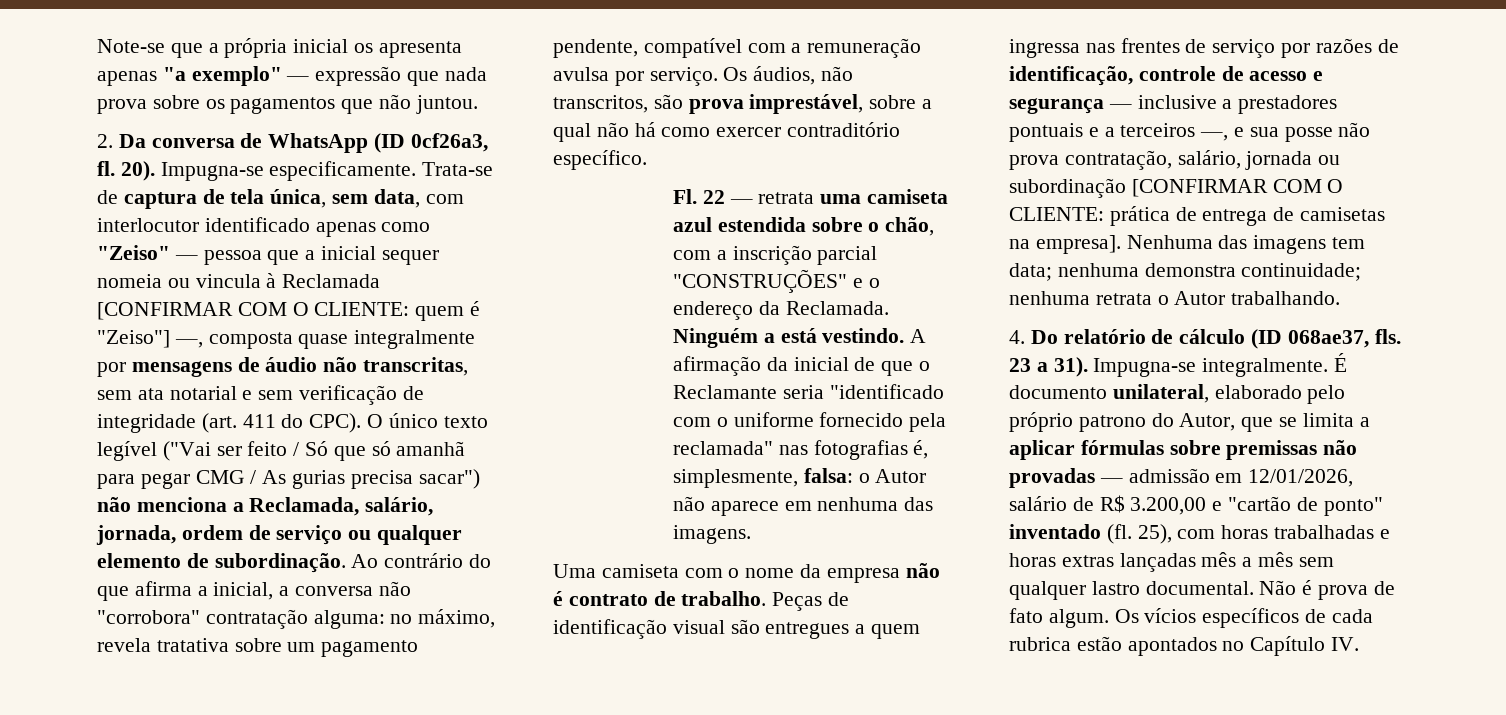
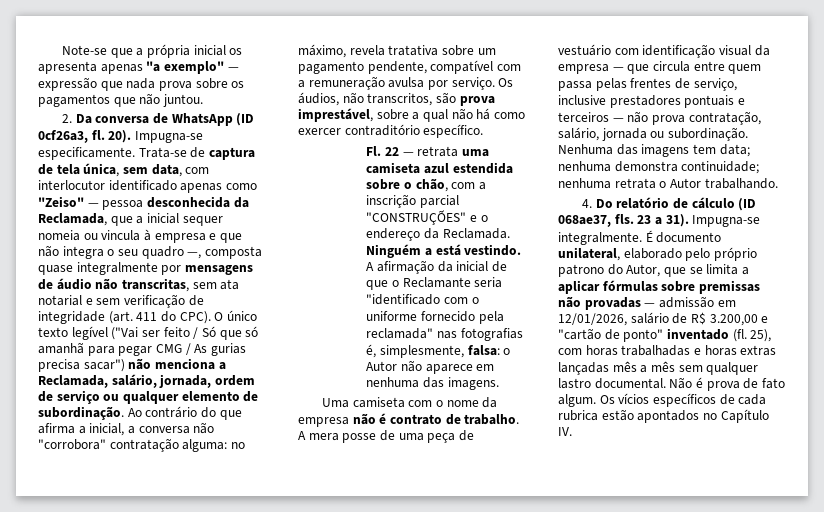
(262, 257) none -> [146,196,249,208] [38,213,107,226] desconhecida da Reclamada,
[282,274,381,288] [97,301,481,321] [97,330,170,348] Reclamada [CONFIRMAR COM O CLIENTE: quem é "Zeiso"] -> [154,233,242,243] [38,245,184,259] empresa e que não integra o seu quadro
[772,592,850,611] [553,619,921,639] [1009,38,1399,58] [1009,66,1324,86] [1009,95,1338,114] [1009,123,1333,142] Peças de identificação visual são entregues a quem ingressa nas frentes de serviço por razões de identificação, controle de acesso e segurança — inclusive a prestadores pontuais e a terceiros —, e sua posse -> [298,430,474,443] [558,44,770,58] [558,61,762,74] [558,78,737,91] [558,95,745,108] [558,112,624,122] A mera posse de uma peça de vestuário com identificação visual da empresa — que circula entre quem passa pelas frentes de serviço, inclusive prestadores pontuais e terceiros —
[1009,178,1344,198] [1009,206,1386,226] [1009,235,1121,254] subordinação [CONFIRMAR COM O CLIENTE: prática de entrega de camisetas na empresa]. -> [667,127,748,141] subordinação.

